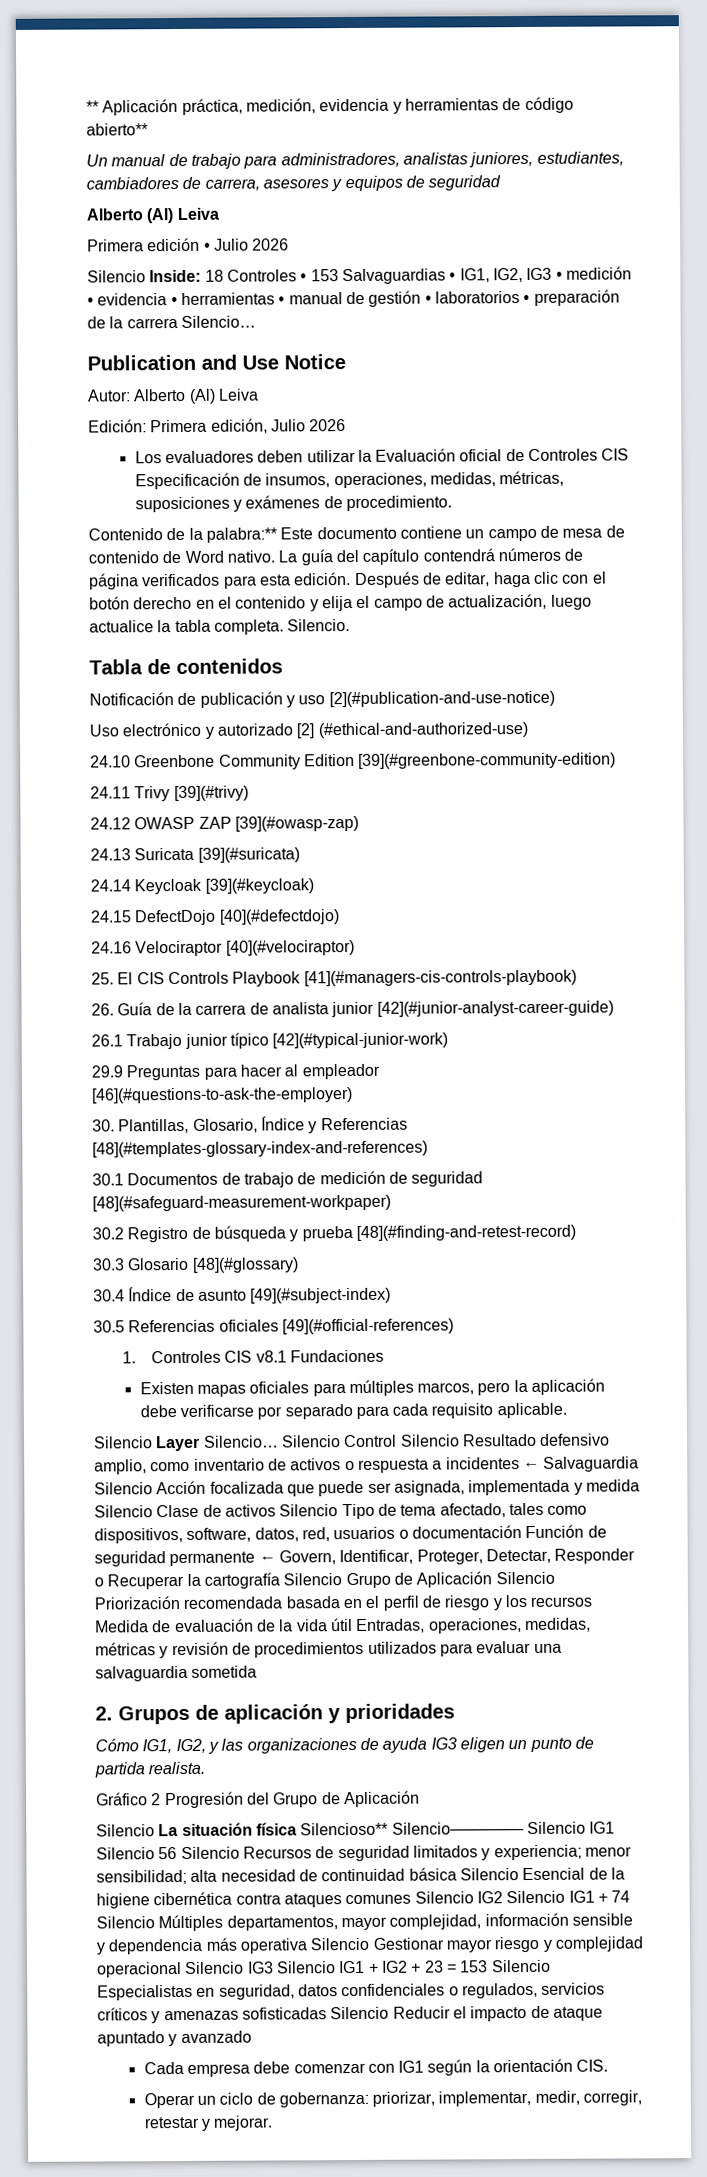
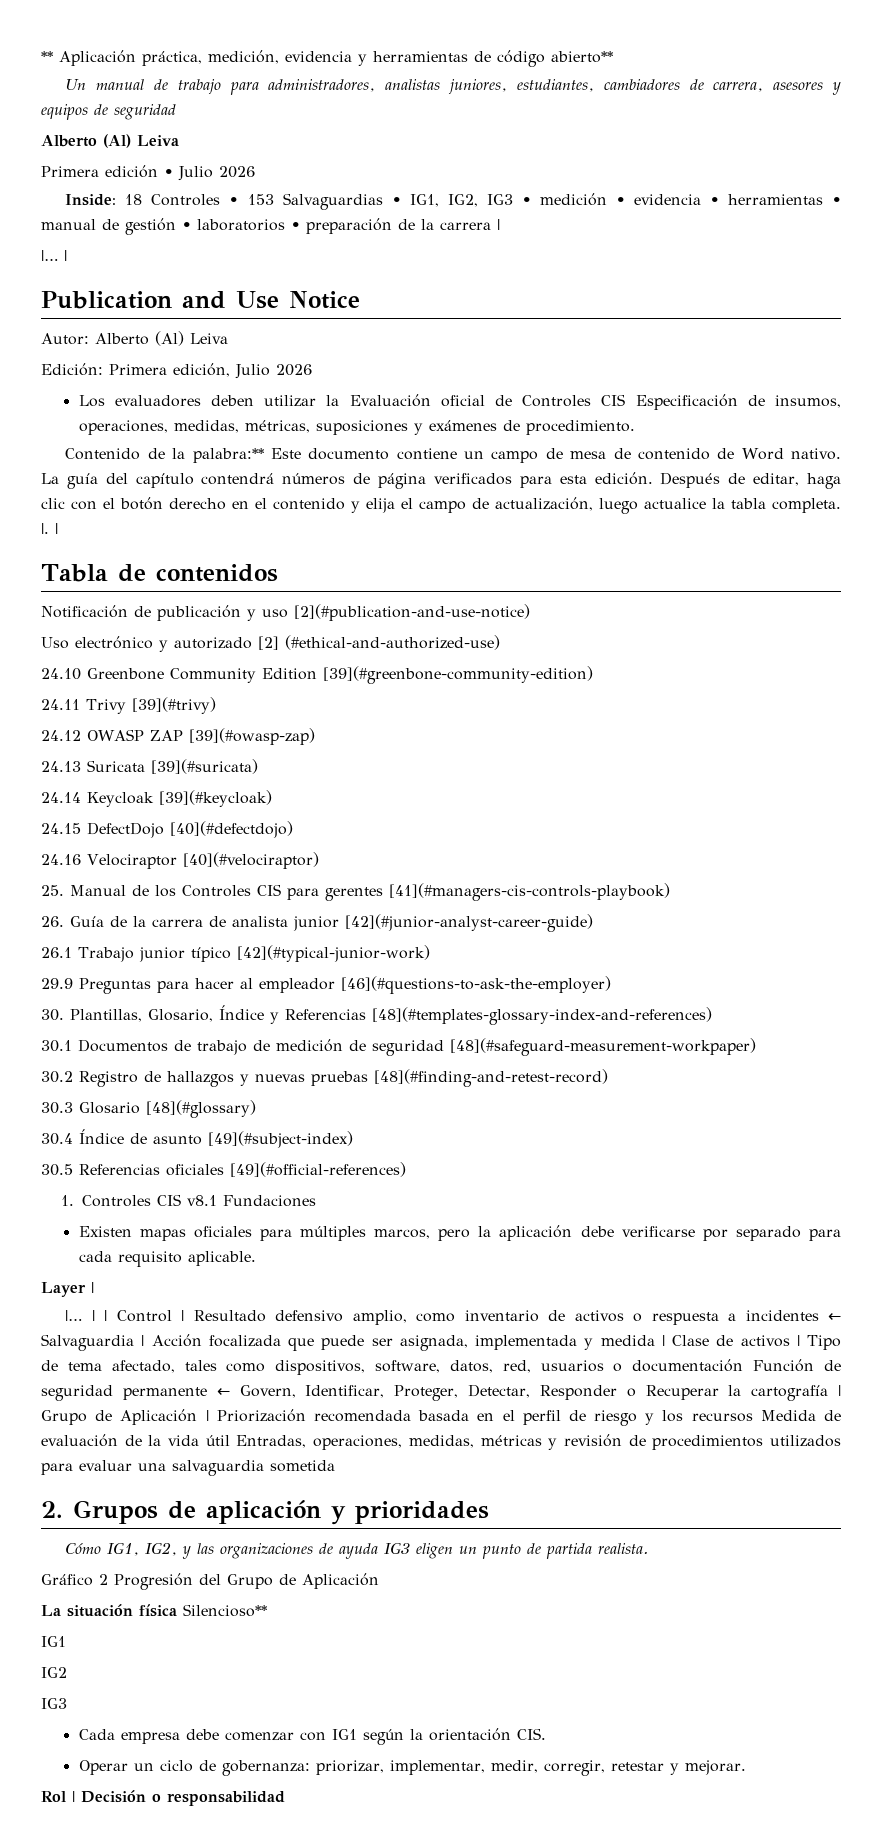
[87,270,146,283] Silencio -> (255, 172) none
[180,315,256,328] Silencio… -> [497,219,500,230] [41,250,67,261] | // |… |
[287,619,351,632] Silencio. -> [41,523,58,534] |. |
[117,971,302,987] El CIS Controls Playbook -> [70,884,383,901] Manual de los Controles CIS para gerentes
[213,1225,353,1242] búsqueda y prueba -> [167,1071,368,1087] hallazgos y nuevas pruebas
[94,1434,460,1452] Silencio Layer Silencio… Silencio Control Silencio -> [41,1282,94,1297] [65,1310,185,1322] Layer | // |… | | Control |
[94,1482,153,1495] Silencio -> [141,1335,145,1346] |
[94,1505,153,1518] Silencio -> [661,1335,665,1346] |
[279,1504,339,1517] Silencio -> [796,1335,800,1346] |
[283,1571,555,1589] Silencio Grupo de Aplicación Silencio -> [838,1385,842,1396] [41,1409,209,1425] | Grupo de Aplicación |
[96,1824,155,1837] Silencio -> (379, 1581) none
[391,1821,616,1835] [96,1844,632,1862] [96,1867,625,1885] [96,1890,631,1909] [96,1912,633,1932] [96,1936,643,1955] [97,1959,551,1978] [97,1982,606,2001] [97,2005,603,2024] [97,2030,252,2047] Silencio————– Silencio IG1 Silencio 56 Silencio Recursos de seguridad limitados y experiencia; menor sensibilidad; alta necesidad de continuidad básica Silencio Esencial de la higiene cibernética contra ataques comunes Silencio IG2 Silencio IG1 + 74 Silencio Múltiples departamentos, mayor complejidad, información sensible y dependencia más operativa Silencio Gestionar mayor riesgo y complejidad operacional Silencio IG3 Silencio IG1 + IG2 + 23 = 153 Silencio Especialistas en seguridad, datos confidenciales o regulados, servicios críticos y amenazas sofisticadas Silencio Reducir el impacto de ataque apuntado y avanzado -> [41,1636,66,1647] [41,1667,67,1678] [41,1698,67,1709] // IG1 // IG2 // IG3
(274, 2123) none -> [41,1790,285,1806] // Rol | Decisión o responsabilidad

